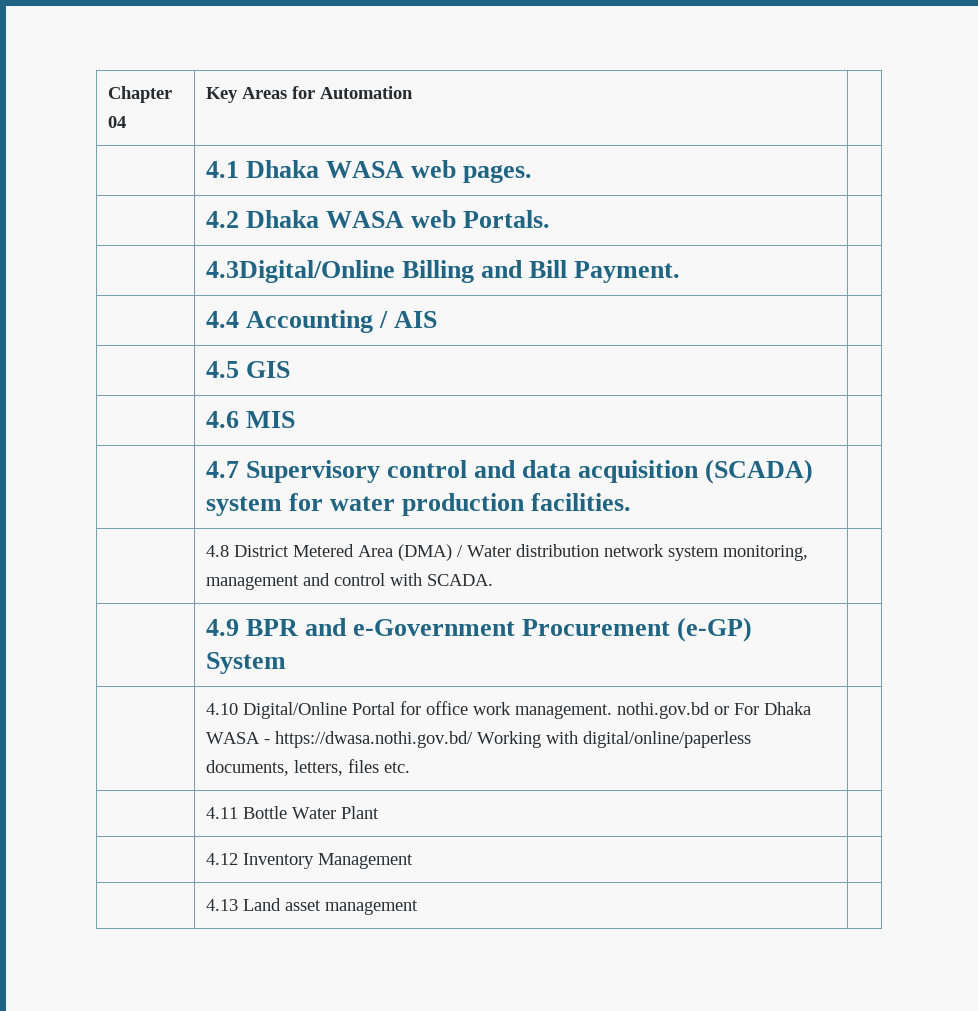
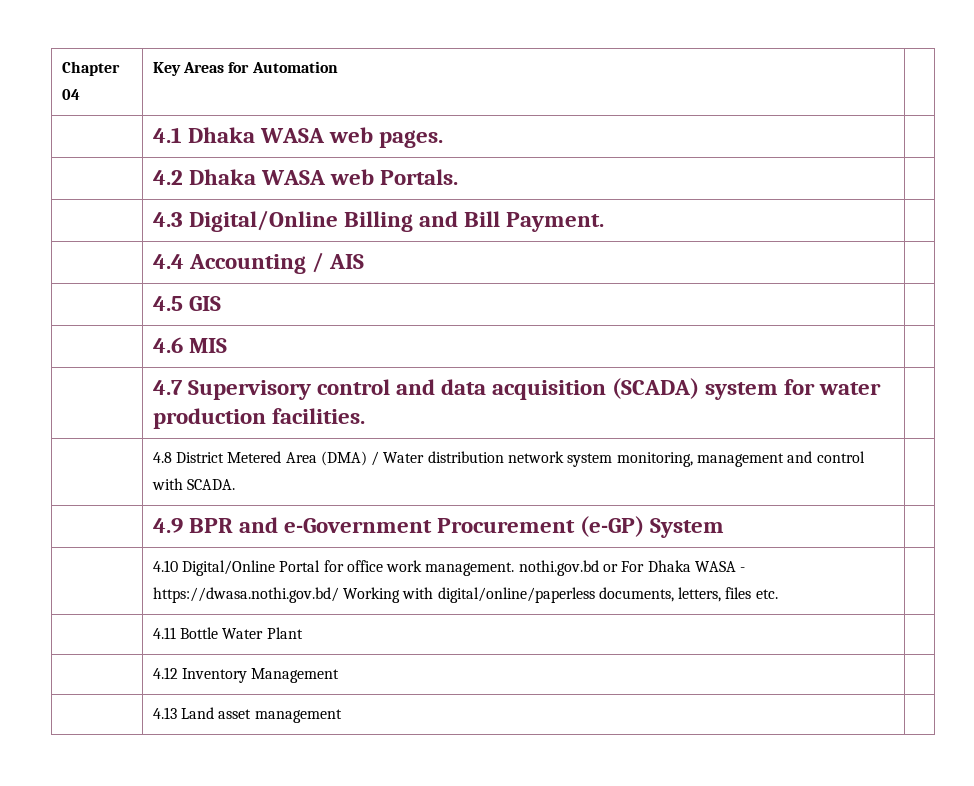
[206,260,396,283] 4.3Digital/Online -> [152,210,338,232] 4.3 Digital/Online

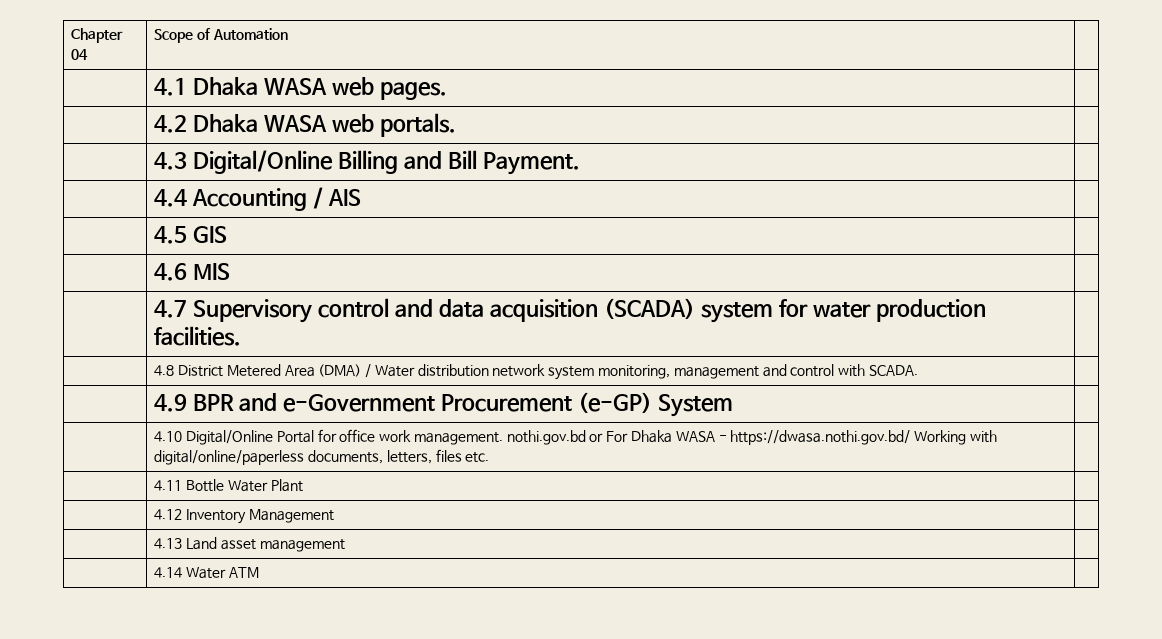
[152,62,250,76] Key Areas for -> [154,28,211,43] Scope of
[379,169,458,185] Portals. -> [379,113,456,137] portals.
(342, 716) none -> [154,567,259,579] // | 4.14 Water ATM |

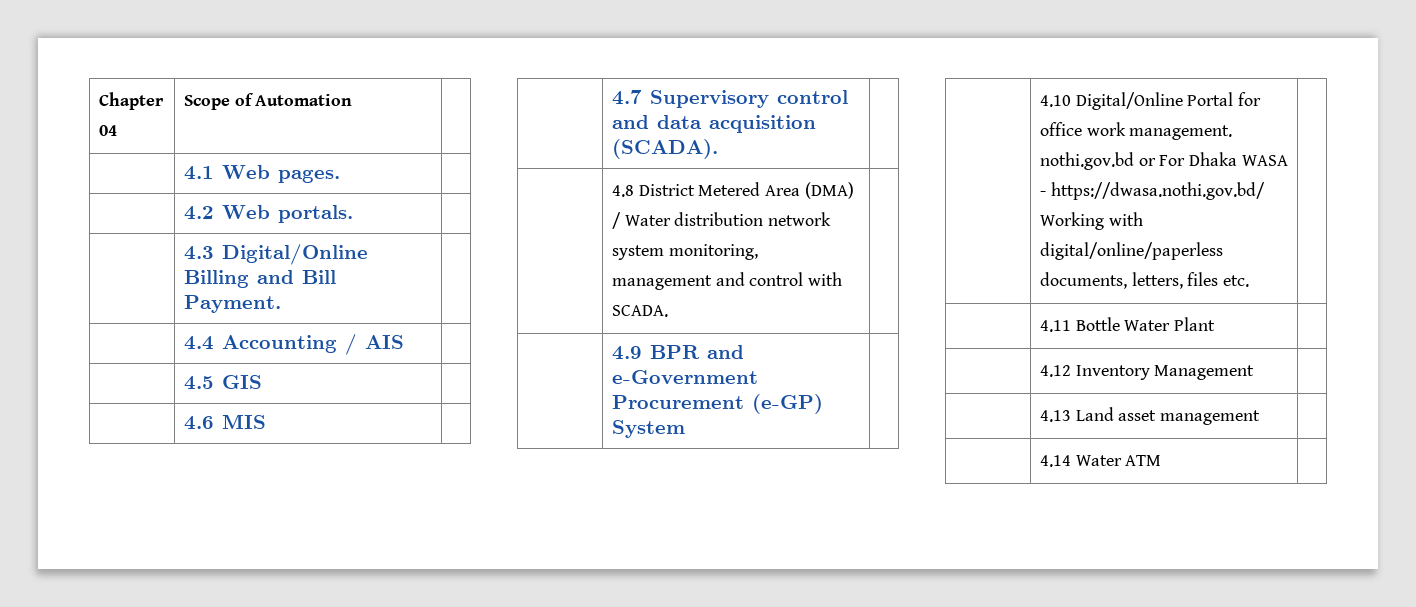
[193,77,375,96] Dhaka WASA web -> [221,165,270,179] Web
[193,114,375,133] Dhaka WASA web -> [221,205,270,219] Web
[603,298,986,323] [154,326,242,346] (SCADA) system for water production facilities. -> [611,139,718,159] (SCADA).

